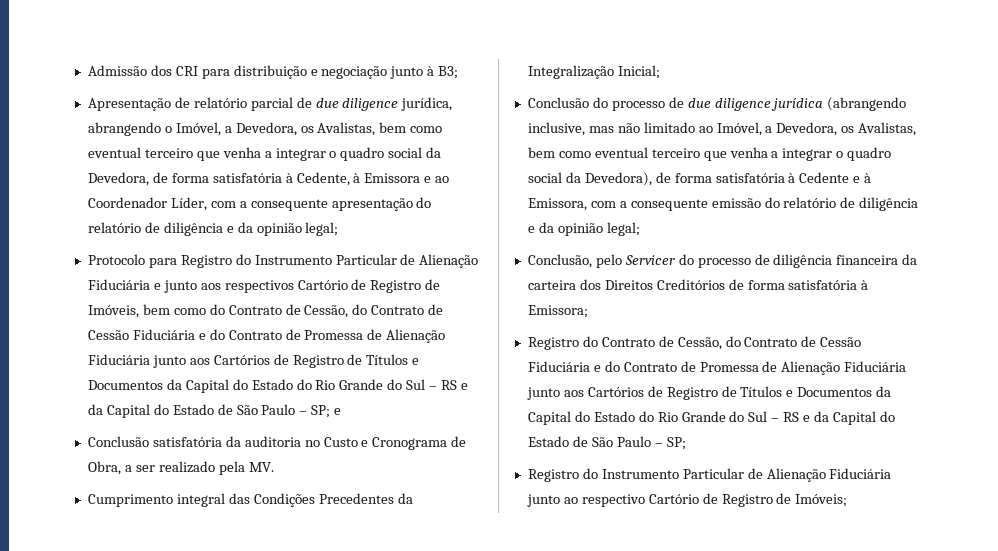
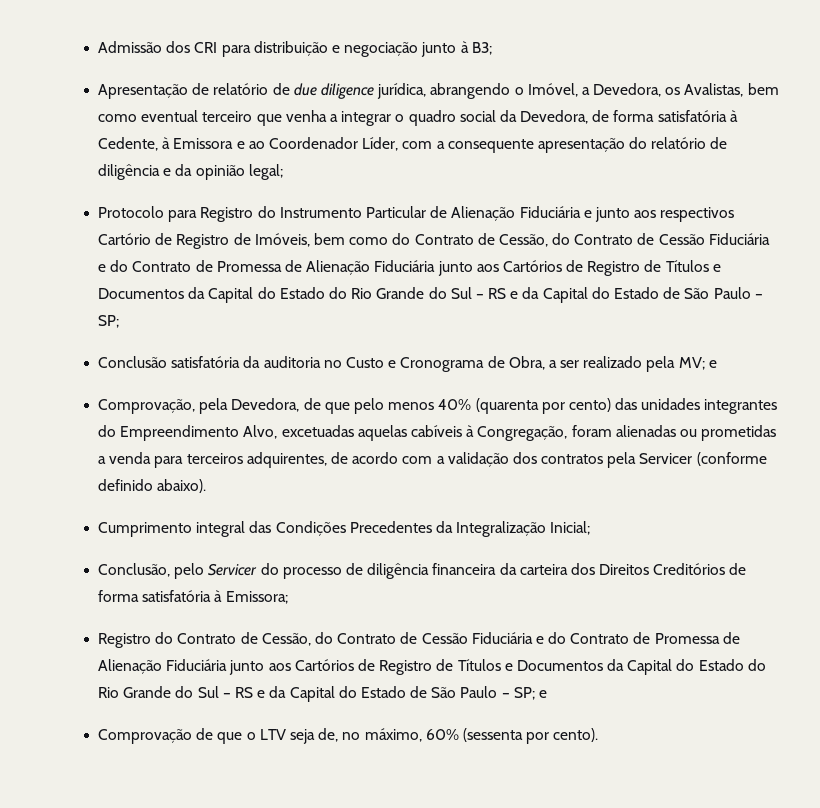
[250,97,293,111] parcial -> (269, 89) none
[334,408,342,415] e -> (120, 321) none
[248,462,274,472] MV. -> [678,357,717,370] [98,398,778,414] [98,425,777,441] [98,452,767,468] [98,479,207,493] MV; e // Comprovação, pela Devedora, de que pelo menos 40% (quarenta por cento) das unidades integrantes do Empreendimento Alvo, excetuadas aquelas cabíveis à Congregação, foram alienadas ou prometidas a venda para terceiros adquirentes, de acordo com a validação dos contratos pela Servicer (conforme definido abaixo).
[527,97,907,111] [527,122,917,136] [527,147,892,161] [527,172,872,186] [527,197,919,211] [527,222,640,236] // Conclusão do processo de due diligence jurídica (abrangendo inclusive, mas não limitado ao Imóvel, a Devedora, os Avalistas, bem como eventual terceiro que venha a integrar o quadro social da Devedora), de forma satisfatória à Cedente e à Emissora, com a consequente emissão do relatório de diligência e da opinião legal; -> (591, 528) none
[527,468,892,482] [526,493,848,507] // Registro do Instrumento Particular de Alienação Fiduciária junto ao respectivo Cartório de Registro de Imóveis; -> [539,690,548,698] [98,728,599,744] e // Comprovação de que o LTV seja de, no máximo, 60% (sessenta por cento).

